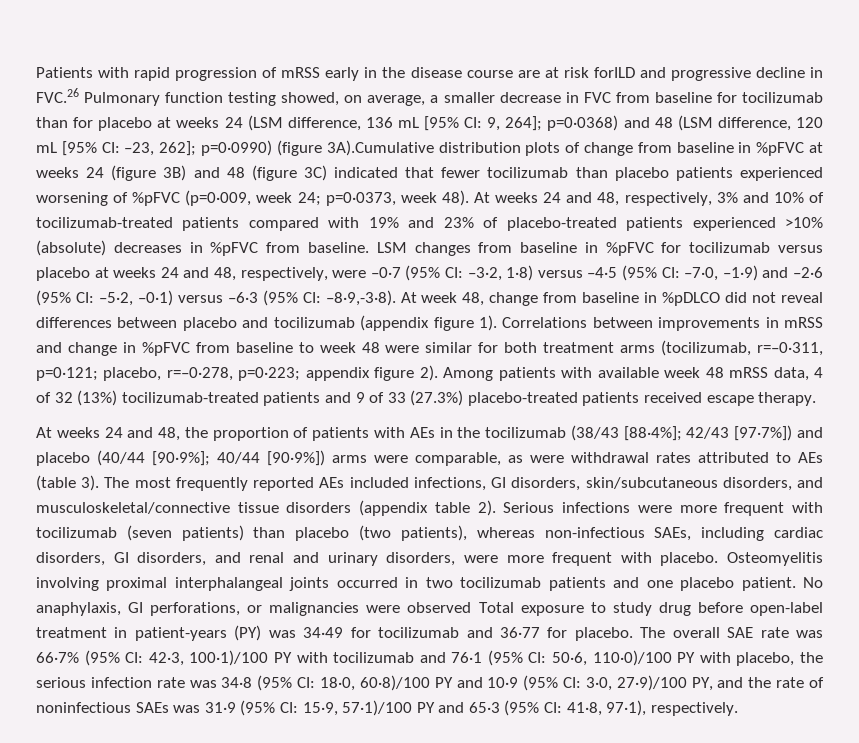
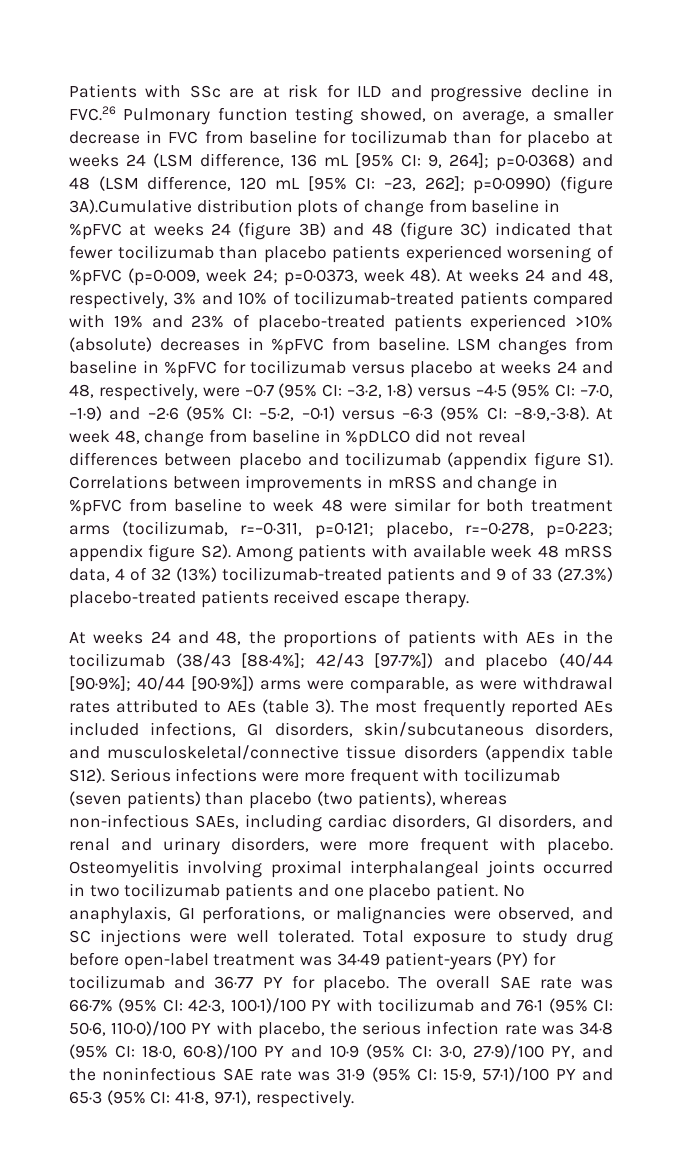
[134,67,513,81] rapid progression of mRSS early in the disease course -> [189,85,221,98] SSc
[593,67,635,78] forILD -> [326,84,383,98] for ILD
[478,315,497,331] 1). -> [587,452,613,467] S1).
[419,365,438,381] 2). -> [200,544,231,559] S2).
[212,427,289,441] proportion -> [283,630,377,648] proportions
[477,500,496,516] 2). -> [69,768,105,783] S12).
[407,602,472,613] observed -> [498,907,613,921] [69,929,354,947] observed, and SC injections were well tolerated.
[114,625,344,641] in patient-years (PY) was 34·49 -> [300,952,529,970] was 34·49 patient-years (PY)
(540, 632) none -> [262,977,283,988] PY
[776,677,825,688] [36,702,169,713] rate of noninfectious SAEs -> [102,1067,292,1081] noninfectious SAE rate

